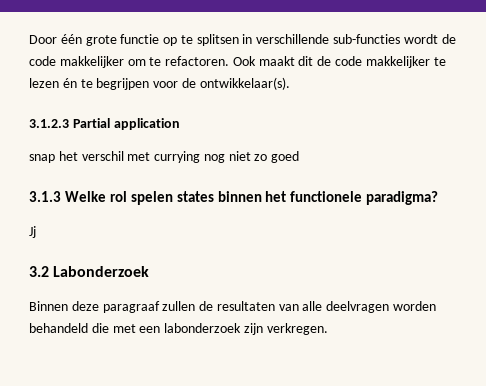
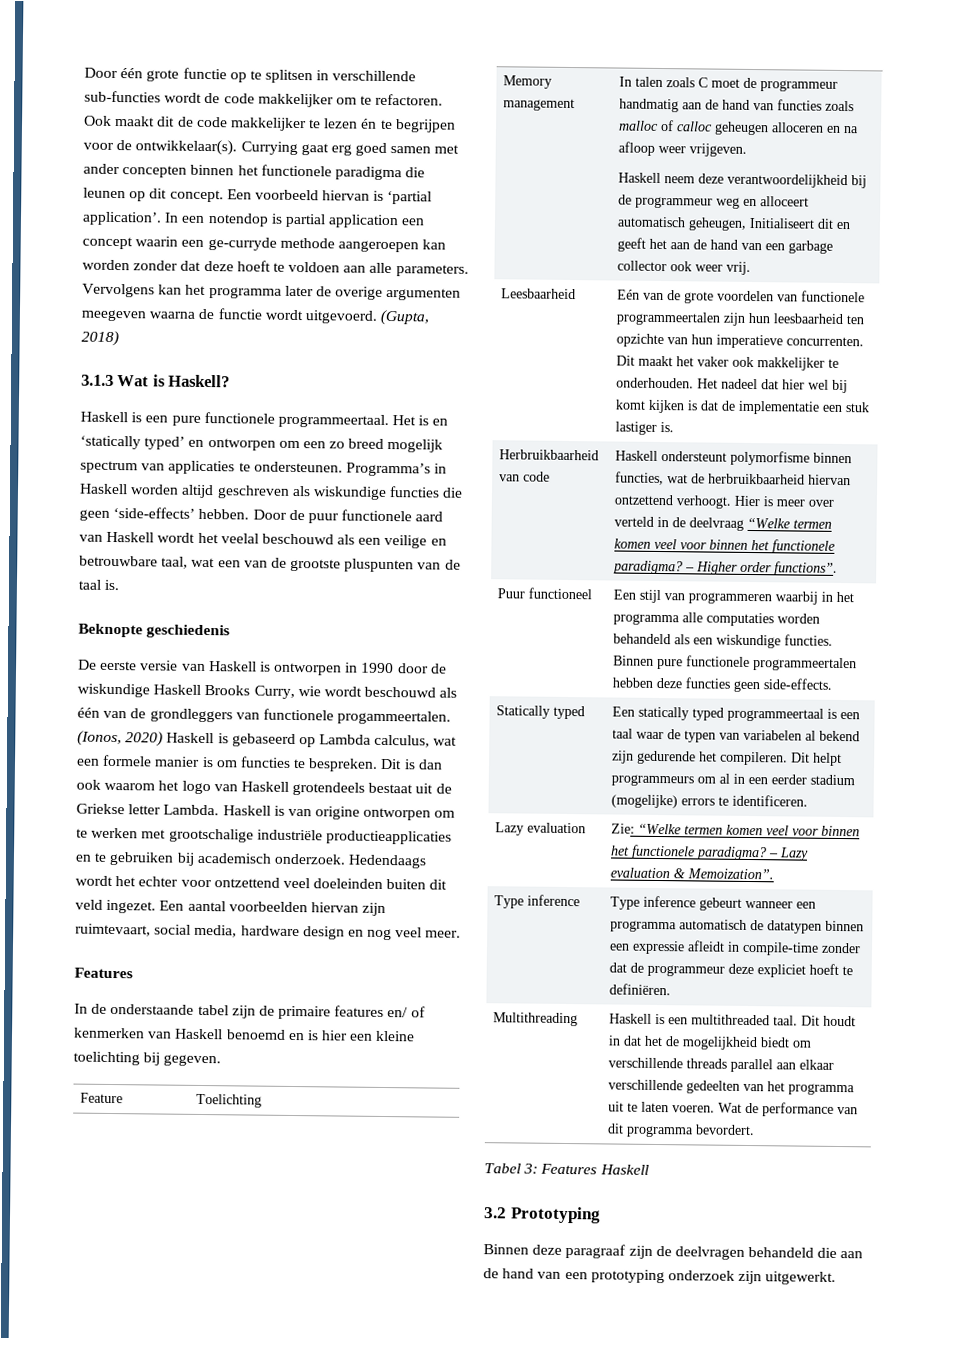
[29,118,180,130] [29,151,300,163] [29,191,439,205] [29,226,36,238] // 3.1.2.3 Partial application // snap het verschil met currying nog niet zo goed // 3.1.3 Welke rol spelen states binnen het functionele paradigma? // Jj -> [240,141,460,156] [83,163,426,181] [83,187,433,205] [82,211,426,229] [82,236,447,253] [82,259,469,277] [82,283,462,301] [81,308,430,326] [81,330,119,347] [81,374,231,388] [80,411,449,429] [80,435,444,453] [80,460,448,477] [79,483,464,500] [79,506,444,524] [79,531,447,549] [79,555,461,573] [78,579,121,591] [78,623,231,639] [78,659,447,676] [77,683,458,699] [77,707,452,725] [77,730,458,748] [76,754,443,772] [76,779,452,796] [76,803,456,821] [76,827,452,845] [75,851,428,869] [75,875,448,890] [75,899,387,917] [75,923,462,941] [74,967,133,979] [74,1003,426,1020] [73,1027,416,1042] [73,1051,222,1067] [79,1092,123,1104] [195,1093,262,1108] [502,75,552,89] [502,98,575,112] [618,76,838,92] [618,98,854,113] [617,119,859,136] [617,141,747,157] [617,172,867,189] [617,194,809,209] [616,216,850,231] [616,237,833,254] [616,260,751,275] [500,288,576,300] [616,289,865,304] [615,311,864,326] [615,333,864,349] [615,355,839,371] [615,377,848,394] [614,399,870,415] [614,421,674,435] [498,449,599,461] [498,471,550,482] [614,450,852,466] [614,471,851,486] [613,494,834,509] [613,516,832,531] [613,538,835,554] [612,560,838,576] [496,587,592,600] [612,589,854,605] [612,612,820,627] [612,633,833,649] [612,655,857,672] [611,677,832,693] [495,705,585,720] [611,706,860,722] [611,728,860,743] [611,750,842,767] [610,773,855,787] [610,794,808,809] [494,822,586,836] [610,823,860,837] [610,844,809,861] [609,867,774,880] [493,894,580,909] [609,895,816,911] [609,919,864,934] [608,940,861,956] [608,962,853,978] [608,983,671,996] [492,1012,578,1027] [608,1013,856,1027] [607,1035,811,1051] [607,1057,834,1073] [607,1079,855,1096] [607,1101,858,1117] [606,1123,755,1138] [484,1163,649,1175] Currying gaat erg goed samen met ander concepten binnen het functionele paradigma die leunen op dit concept. Een voorbeeld hiervan is ‘partial application’. In een notendop is partial application een concept waarin een ge-curryde methode aangeroepen kan worden zonder dat deze hoeft te voldoen aan alle parameters. Vervolgens kan het programma later de overige argumenten meegeven waarna de functie wordt uitgevoerd. (Gupta, 2018) // 3.1.3 Wat is Haskell? // Haskell is een pure functionele programmeertaal. Het is en ‘statically typed’ en ontworpen om een zo breed mogelijk spectrum van applicaties te ondersteunen. Programma’s in Haskell worden altijd geschreven als wiskundige functies die geen ‘side-effects’ hebben. Door de puur functionele aard van Haskell wordt het veelal beschouwd als een veilige en betrouwbare taal, wat een van de grootste pluspunten van de taal is. // Beknopte geschiedenis // De eerste versie van Haskell is ontworpen in 1990 door de wiskundige Haskell Brooks Curry, wie wordt beschouwd als één van de grondleggers van functionele progammeertalen. (Ionos, 2020) Haskell is gebaseerd op Lambda calculus, wat een formele manier is om functies te bespreken. Dit is dan ook waarom het logo van Haskell grotendeels bestaat uit de Griekse letter Lambda. Haskell is van origine ontworpen om te werken met grootschalige industriële productieapplicaties en te gebruiken bij academisch onderzoek. Hedendaags wordt het echter voor ontzettend veel doeleinden buiten dit veld ingezet. Een aantal voorbeelden hiervan zijn ruimtevaart, social media, hardware design en nog veel meer. // Features // In de onderstaande tabel zijn de primaire features en/ of kenmerken van Haskell benoemd en is hier een kleine toelichting bij gegeven. // Feature | Toelichting // Memory management | In talen zoals C moet de programmeur handmatig aan de hand van functies zoals malloc of calloc geheugen alloceren en na afloop weer vrijgeven. // Haskell neem deze verantwoordelijkheid bij de programmeur weg en alloceert automatisch geheugen, Initialiseert dit en geeft het aan de hand van een garbage collector ook weer vrij. // Leesbaarheid | Eén van de grote voordelen van functionele programmeertalen zijn hun leesbaarheid ten opzichte van hun imperatieve concurrenten. Dit maakt het vaker ook makkelijker te onderhouden. Het nadeel dat hier wel bij komt kijken is dat de implementatie een stuk lastiger is. // Herbruikbaarheid van code | Haskell ondersteunt polymorfisme binnen functies, wat de herbruikbaarheid hiervan ontzettend verhoogt. Hier is meer over verteld in de deelvraag “Welke termen komen veel voor binnen het functionele paradigma? – Higher order functions”. // Puur functioneel | Een stijl van programmeren waarbij in het programma alle computaties worden behandeld als een wiskundige functies. Binnen pure functionele programmeertalen hebben deze functies geen side-effects. // Statically typed | Een statically typed programmeertaal is een taal waar de typen van variabelen al bekend zijn gedurende het compileren. Dit helpt programmeurs om al in een eerder stadium (mogelijke) errors te identificeren. // Lazy evaluation | Zie: “Welke termen komen veel voor binnen het functionele paradigma? – Lazy evaluation & Memoization”. // Type inference | Type inference gebeurt wanneer een programma automatisch de datatypen binnen een expressie afleidt in compile-time zonder dat de programmeur deze expliciet hoeft te definiëren. // Multithreading | Haskell is een multithreaded taal. Dit houdt in dat het de mogelijkheid biedt om verschillende threads parallel aan elkaar verschillende gedeelten van het programma uit te laten voeren. Wat de performance van dit programma bevordert. // Tabel 3: Features Haskell
[53,266,150,277] Labonderzoek -> [509,1206,601,1224] Prototyping
[162,301,437,313] [29,323,328,335] zullen de resultaten van alle deelvragen worden behandeld die met een labonderzoek zijn verkregen. -> [628,1245,864,1260] [483,1268,837,1285] zijn de deelvragen behandeld die aan de hand van een prototyping onderzoek zijn uitgewerkt.

